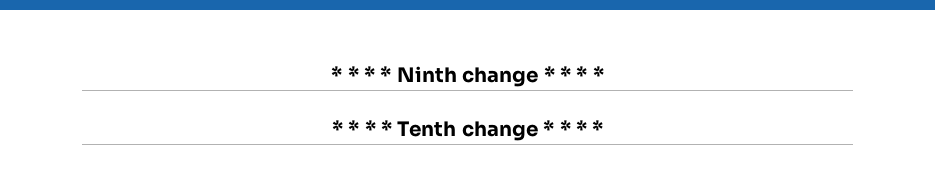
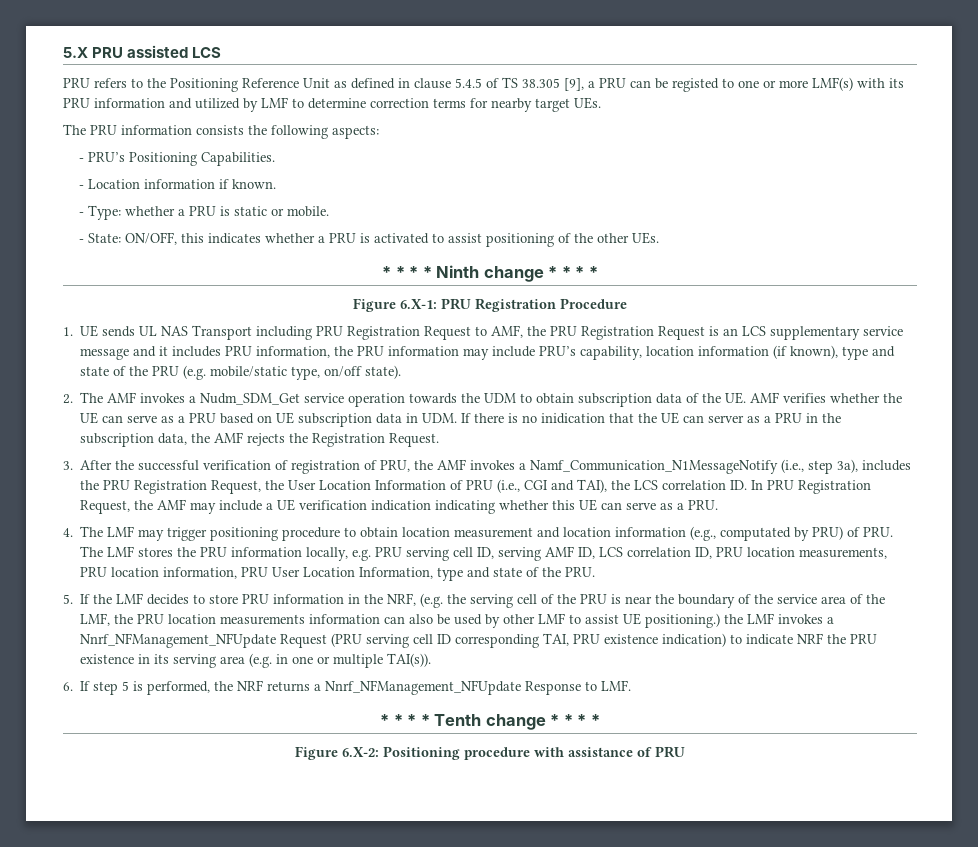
(331, 74) none -> [63,45,222,58] [63,77,904,92] [63,97,601,112] [63,124,379,139] [79,152,276,166] [79,179,277,189] [79,205,330,220] [79,232,660,247] 5.X PRU assisted LCS // PRU refers to the Positioning Reference Unit as defined in clause 5.4.5 of TS 38.305 [9], a PRU can be registed to one or more LMF(s) with its PRU information and utilized by LMF to determine correction terms for nearby target UEs. // The PRU information consists the following aspects: // - PRU’s Positioning Capabilities. // - Location information if known. // - Type: whether a PRU is static or mobile. // - State: ON/OFF, this indicates whether a PRU is activated to assist positioning of the other UEs. //
(604, 74) none -> [353,298,627,312] [63,325,904,340] [80,345,896,360] [80,365,402,380] [63,392,903,407] [80,412,842,427] [80,432,440,447] [63,459,912,474] [80,479,872,494] [80,499,719,514] [63,526,894,541] [80,546,888,561] [80,567,596,581] [63,593,886,608] [80,613,835,628] [80,633,878,648] [80,653,432,668] [63,680,632,695] // Figure 6.X-1: PRU Registration Procedure // 1. UE sends UL NAS Transport including PRU Registration Request to AMF, the PRU Registration Request is an LCS supplementary service message and it includes PRU information, the PRU information may include PRU’s capability, location information (if known), type and state of the PRU (e.g. mobile/static type, on/off state). // 2. The AMF invokes a Nudm_SDM_Get service operation towards the UDM to obtain subscription data of the UE. AMF verifies whether the UE can serve as a PRU based on UE subscription data in UDM. If there is no inidication that the UE can server as a PRU in the subscription data, the AMF rejects the Registration Request. // 3. After the successful verification of registration of PRU, the AMF invokes a Namf_Communication_N1MessageNotify (i.e., step 3a), includes the PRU Registration Request, the User Location Information of PRU (i.e., CGI and TAI), the LCS correlation ID. In PRU Registration Request, the AMF may include a UE verification indication indicating whether this UE can serve as a PRU. // 4. The LMF may trigger positioning procedure to obtain location measurement and location information (e.g., computated by PRU) of PRU. The LMF stores the PRU information locally, e.g. PRU serving cell ID, serving AMF ID, LCS correlation ID, PRU location measurements, PRU location information, PRU User Location Information, type and state of the PRU. // 5. If the LMF decides to store PRU information in the NRF, (e.g. the serving cell of the PRU is near the boundary of the service area of the LMF, the PRU location measurements information can also be used by other LMF to assist UE positioning.) the LMF invokes a Nnrf_NFManagement_NFUpdate Request (PRU serving cell ID corresponding TAI, PRU existence indication) to indicate NRF the PRU existence in its serving area (e.g. in one or multiple TAI(s)). // 6. If step 5 is performed, the NRF returns a Nnrf_NFManagement_NFUpdate Response to LMF.
(604, 128) none -> [295,746,685,760] // Figure 6.X-2: Positioning procedure with assistance of PRU

